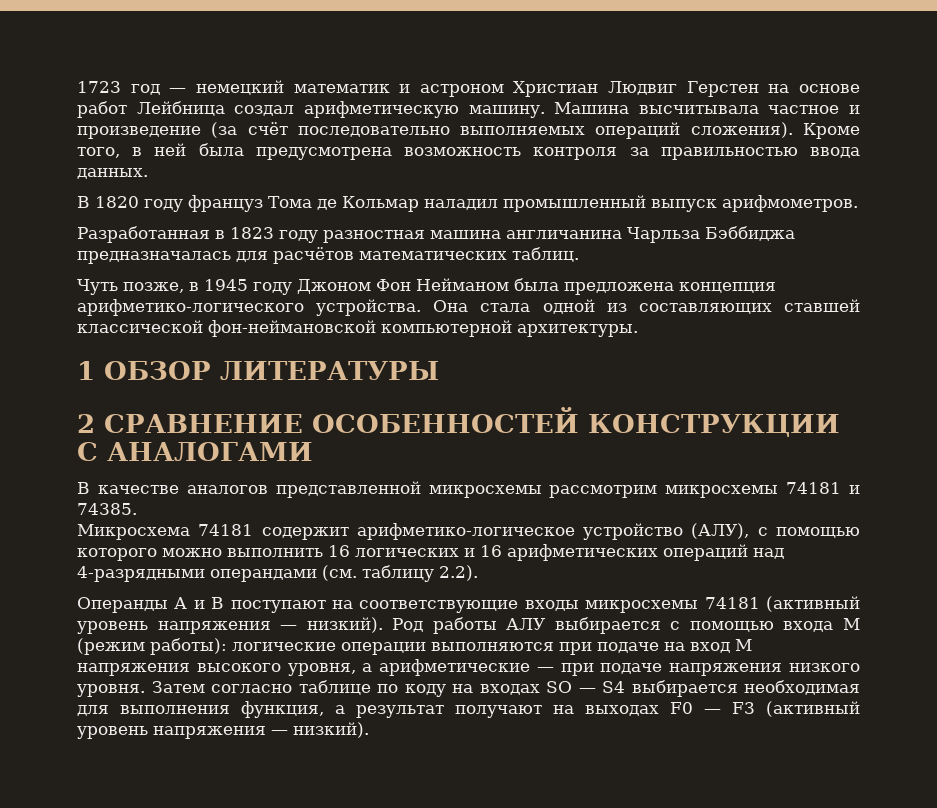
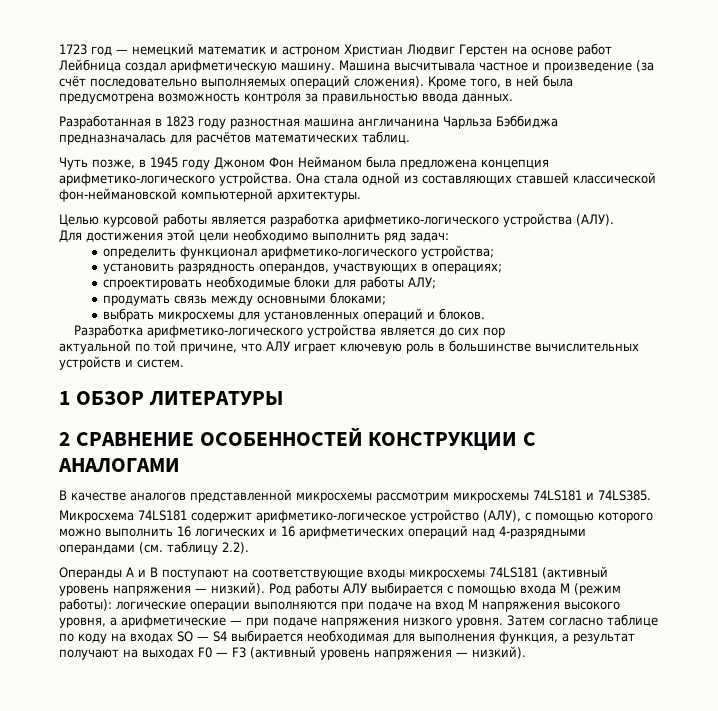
[77,195,858,212] // В 1820 году француз Тома де Кольмар наладил промышленный выпуск арифмометров. -> (513, 98) none
(638, 330) none -> [59,213,614,227] [59,229,449,243] [102,245,494,259] [102,263,502,274] [102,276,436,290] [102,292,386,306] [102,308,485,322] [74,324,506,338] [59,340,639,354] [59,356,184,370] // Целью курсовой работы является разработка арифметико-логического устройства (АЛУ). // Для достижения этой цели необходимо выполнить ряд задач: // определить функционал арифметико-логического устройства; // установить разрядность операндов, участвующих в операциях; // спроектировать необходимые блоки для работы АЛУ; // продумать связь между основными блоками; // выбрать микросхемы для установленных операций и блоков. // Разработка арифметико-логического устройства является до сих пор // актуальной по той причине, что АЛУ играет ключевую роль в большинстве вычислительных устройств и систем.
[786,482,860,494] [77,503,137,515] 74181 и 74385. -> [533,490,651,501] 74LS181 и 74LS385.
[198,524,254,536] 74181 -> [138,510,187,521] 74LS181
[704,597,760,609] 74181 -> [489,567,538,578] 74LS181

